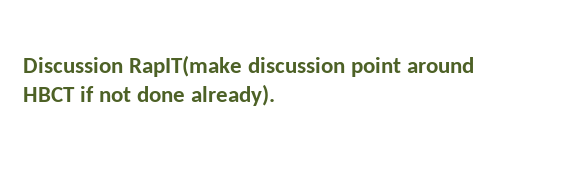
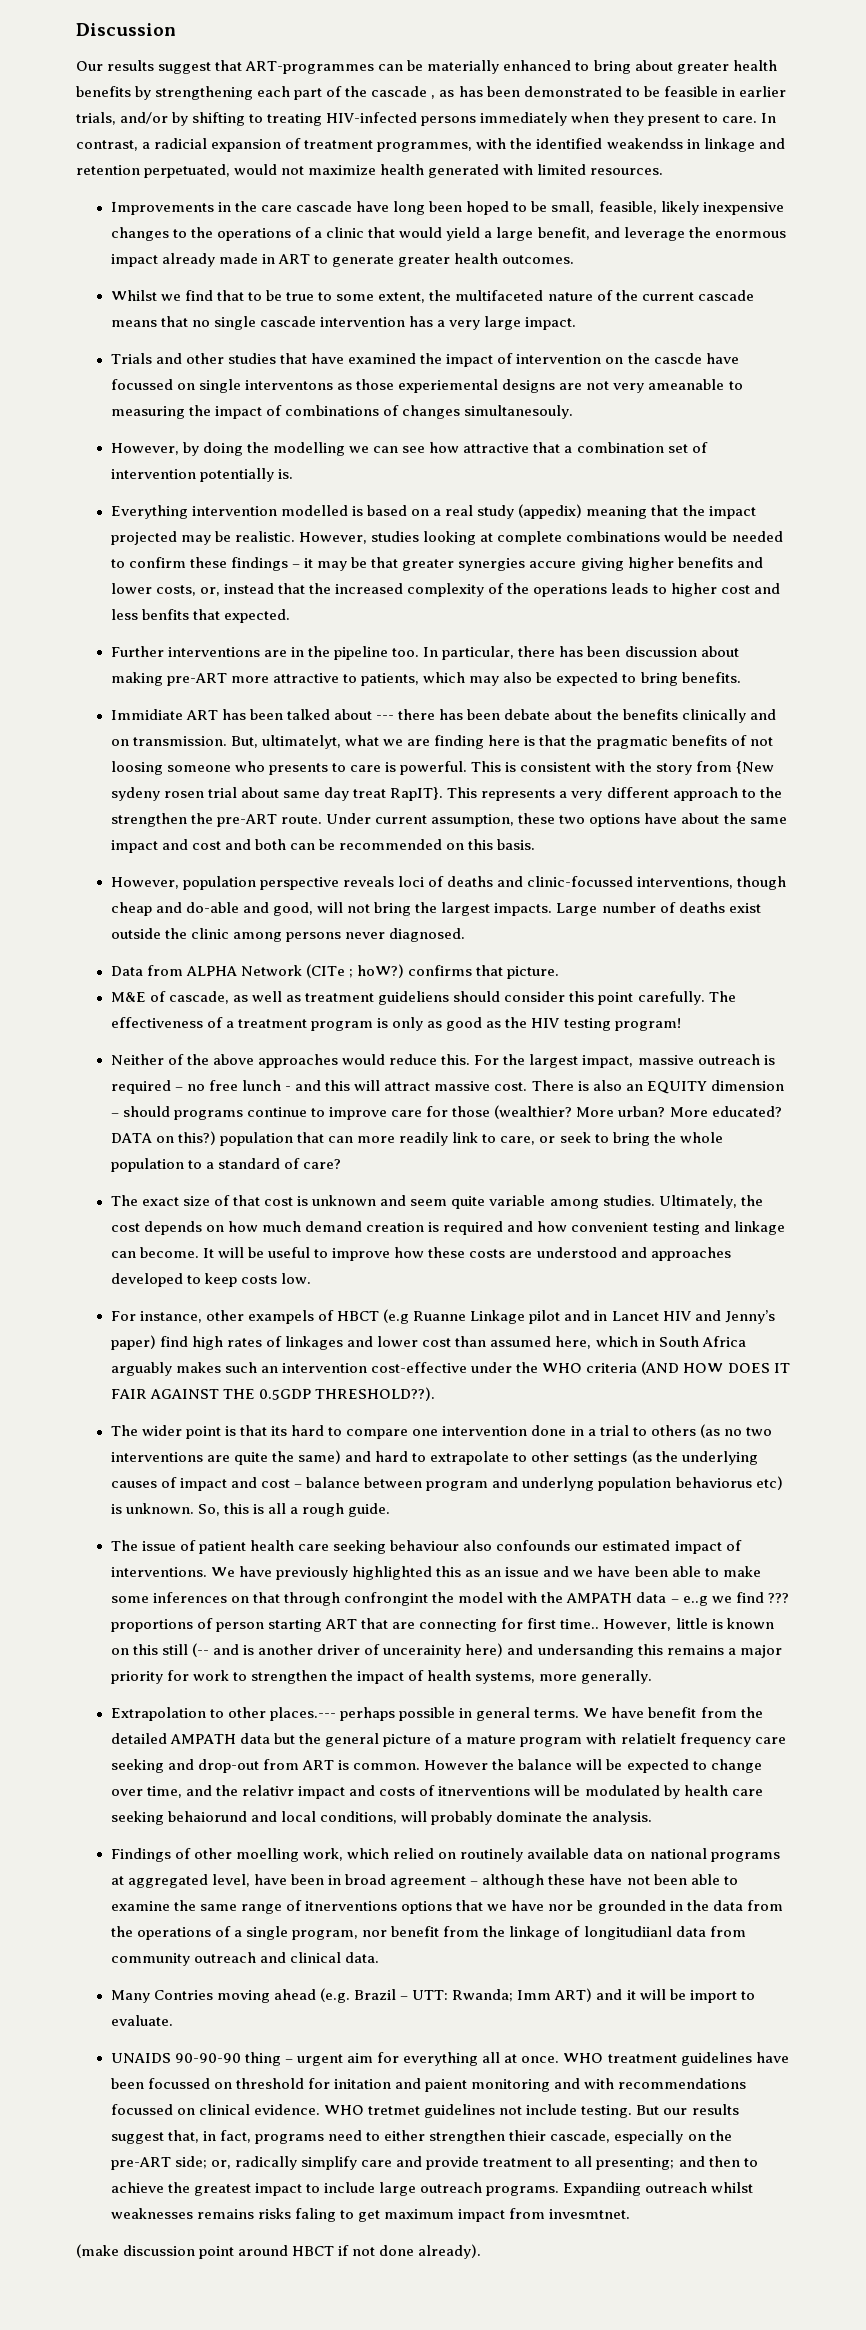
[129,55,243,77] RapIT(make -> [76,60,777,74] [76,86,786,100] [76,112,776,126] [76,138,785,152] [76,164,664,178] [110,201,784,215] [110,227,786,241] [110,253,575,267] [110,290,754,303] [110,316,577,330] [110,353,739,367] [110,379,743,393] [110,405,574,419] [110,442,708,456] [110,468,294,482] [110,504,756,519] [110,531,783,545] [110,557,763,571] [110,583,780,597] [110,609,291,623] [110,646,739,660] [110,672,741,686] [110,709,776,723] [110,735,773,749] [110,761,774,775] [110,787,782,801] [110,813,787,827] [110,839,536,853] [110,876,787,890] [110,902,761,916] [110,928,466,942] [110,964,560,979] [110,991,736,1005] [110,1017,681,1031] [110,1054,775,1068] [110,1080,784,1094] [110,1105,782,1120] [110,1131,723,1146] [110,1158,342,1172] [110,1195,763,1209] [110,1221,785,1235] [110,1247,731,1261] [110,1273,312,1287] [110,1309,775,1324] [110,1335,746,1350] [110,1361,790,1376] [110,1387,436,1401] [110,1424,772,1439] [110,1450,758,1465] [110,1476,783,1491] [110,1503,391,1517] [110,1540,742,1554] [110,1566,761,1580] [110,1592,789,1606] [110,1618,774,1632] [110,1643,782,1658] [110,1670,653,1684] [110,1707,763,1721] [110,1733,786,1747] [110,1759,762,1773] [110,1785,763,1799] [110,1811,653,1825] [110,1848,780,1862] [110,1874,738,1888] [110,1900,783,1914] [110,1926,746,1940] [110,1952,380,1966] [110,1988,755,2003] [110,2015,173,2026] [110,2052,789,2066] [110,2078,747,2092] [110,2104,739,2118] [110,2130,732,2144] [110,2156,758,2170] [110,2182,754,2196] [110,2208,631,2222] [76,2244,119,2258] // Our results suggest that ART-programmes can be materially enhanced to bring about greater health benefits by strengthening each part of the cascade , as has been demonstrated to be feasible in earlier trials, and/or by shifting to treating HIV-infected persons immediately when they present to care. In contrast, a radicial expansion of treatment programmes, with the identified weakendss in linkage and retention perpetuated, would not maximize health generated with limited resources. // Improvements in the care cascade have long been hoped to be small, feasible, likely inexpensive changes to the operations of a clinic that would yield a large benefit, and leverage the enormous impact already made in ART to generate greater health outcomes. // Whilst we find that to be true to some extent, the multifaceted nature of the current cascade means that no single cascade intervention has a very large impact. // Trials and other studies that have examined the impact of intervention on the cascde have focussed on single interventons as those experiemental designs are not very ameanable to measuring the impact of combinations of changes simultanesouly. // However, by doing the modelling we can see how attractive that a combination set of intervention potentially is. // Everything intervention modelled is based on a real study (appedix) meaning that the impact projected may be realistic. However, studies looking at complete combinations would be needed to confirm these findings – it may be that greater synergies accure giving higher benefits and lower costs, or, instead that the increased complexity of the operations leads to higher cost and less benfits that expected. // Further interventions are in the pipeline too. In particular, there has been discussion about making pre-ART more attractive to patients, which may also be expected to bring benefits. // Immidiate ART has been talked about --- there has been debate about the benefits clinically and on transmission. But, ultimatelyt, what we are finding here is that the pragmatic benefits of not loosing someone who presents to care is powerful. This is consistent with the story from {New sydeny rosen trial about same day treat RapIT}. This represents a very different approach to the strengthen the pre-ART route. Under current assumption, these two options have about the same impact and cost and both can be recommended on this basis. // However, population perspective reveals loci of deaths and clinic-focussed interventions, though cheap and do-able and good, will not bring the largest impacts. Large number of deaths exist outside the clinic among persons never diagnosed. // Data from ALPHA Network (CITe ; hoW?) confirms that picture. // M&E of cascade, as well as treatment guideliens should consider this point carefully. The effectiveness of a treatment program is only as good as the HIV testing program! // Neither of the above approaches would reduce this. For the largest impact, massive outreach is required – no free lunch - and this will attract massive cost. There is also an EQUITY dimension – should programs continue to improve care for those (wealthier? More urban? More educated? DATA on this?) population that can more readily link to care, or seek to bring the whole population to a standard of care? // The exact size of that cost is unknown and seem quite variable among studies. Ultimately, the cost depends on how much demand creation is required and how convenient testing and linkage can become. It will be useful to improve how these costs are understood and approaches developed to keep costs low. // For instance, other exampels of HBCT (e.g Ruanne Linkage pilot and in Lancet HIV and Jenny’s paper) find high rates of linkages and lower cost than assumed here, which in South Africa arguably makes such an intervention cost-effective under the WHO criteria (AND HOW DOES IT FAIR AGAINST THE 0.5GDP THRESHOLD??). // The wider point is that its hard to compare one intervention done in a trial to others (as no two interventions are quite the same) and hard to extrapolate to other settings (as the underlying causes of impact and cost – balance between program and underlyng population behaviorus etc) is unknown. So, this is all a rough guide. // The issue of patient health care seeking behaviour also confounds our estimated impact of interventions. We have previously highlighted this as an issue and we have been able to make some inferences on that through confrongint the model with the AMPATH data – e..g we find ??? proportions of person starting ART that are connecting for first time.. However, little is known on this still (-- and is another driver of uncerainity here) and undersanding this remains a major priority for work to strengthen the impact of health systems, more generally. // Extrapolation to other places.--- perhaps possible in general terms. We have benefit from the detailed AMPATH data but the general picture of a mature program with relatielt frequency care seeking and drop-out from ART is common. However the balance will be expected to change over time, and the relativr impact and costs of itnerventions will be modulated by health care seeking behaiorund and local conditions, will probably dominate the analysis. // Findings of other moelling work, which relied on routinely available data on national programs at aggregated level, have been in broad agreement – although these have not been able to examine the same range of itnerventions options that we have nor be grounded in the data from the operations of a single program, nor benefit from the linkage of longitudiianl data from community outreach and clinical data. // Many Contries moving ahead (e.g. Brazil – UTT: Rwanda; Imm ART) and it will be import to evaluate. // UNAIDS 90-90-90 thing – urgent aim for everything all at once. WHO treatment guidelines have been focussed on threshold for initation and paient monitoring and with recommendations focussed on clinical evidence. WHO tretmet guidelines not include testing. But our results suggest that, in fact, programs need to either strengthen thieir cascade, especially on the pre-ART side; or, radically simplify care and provide treatment to all presenting; and then to achieve the greatest impact to include large outreach programs. Expandiing outreach whilst weaknesses remains risks faling to get maximum impact from invesmtnet. // (make

